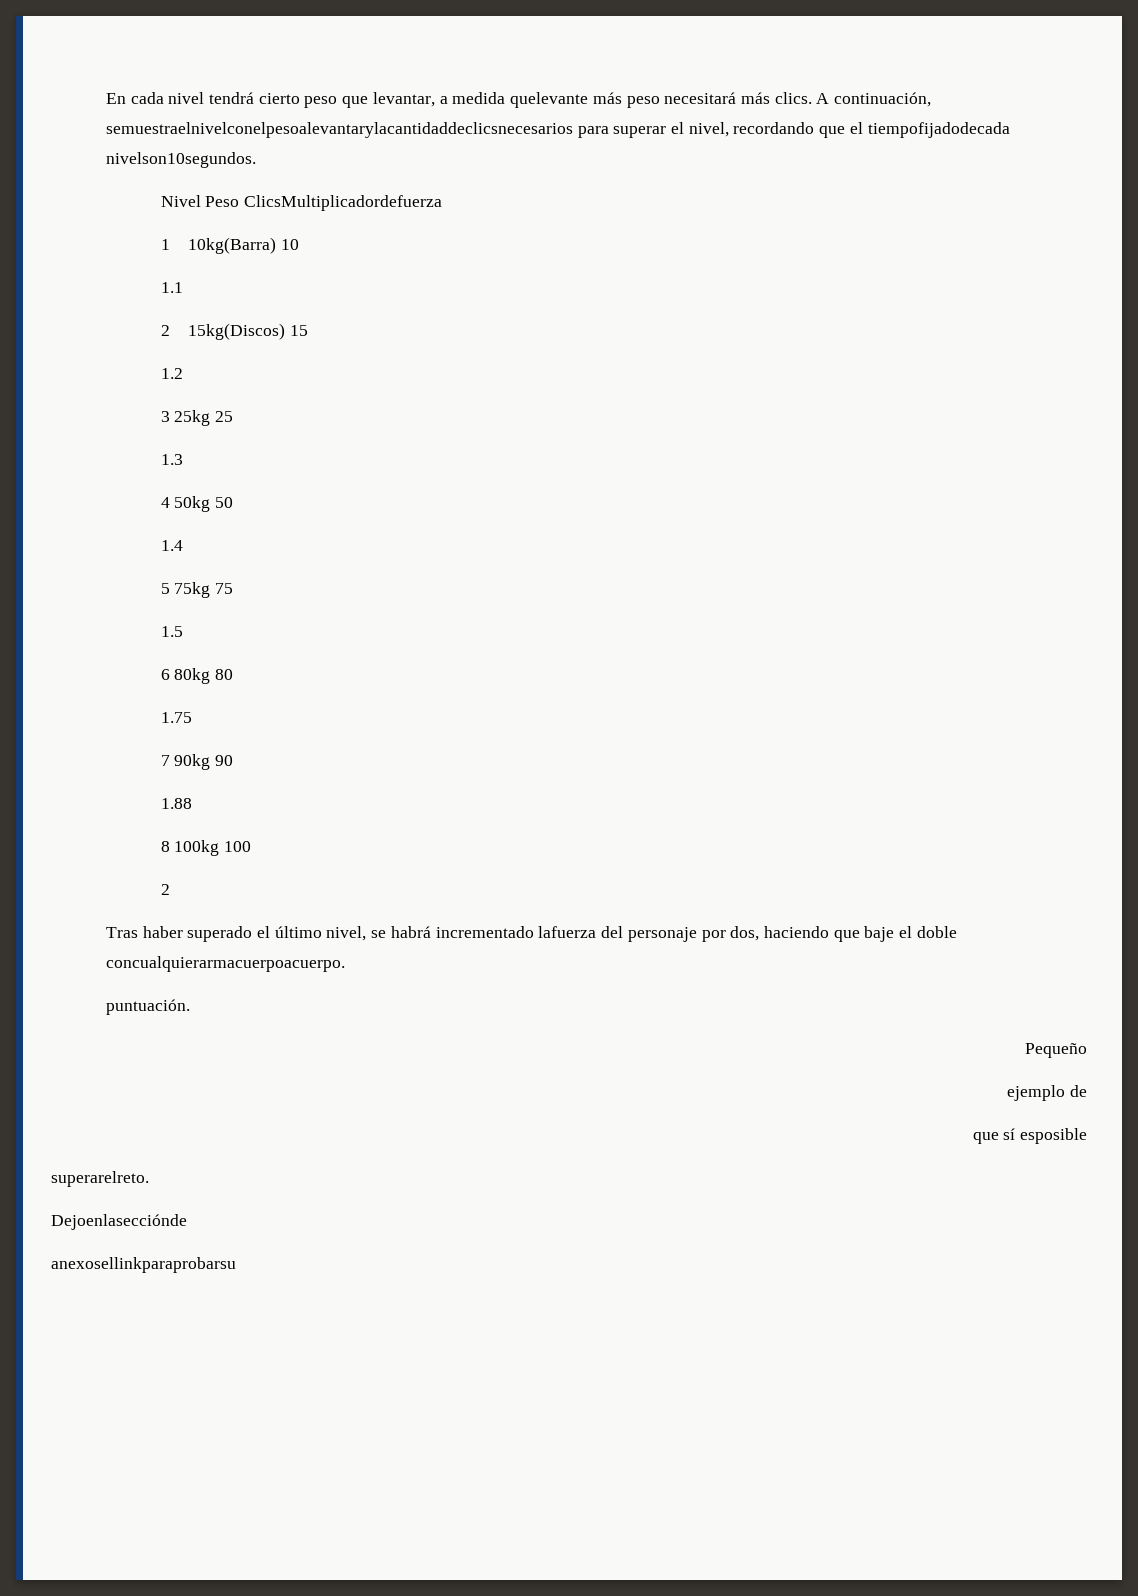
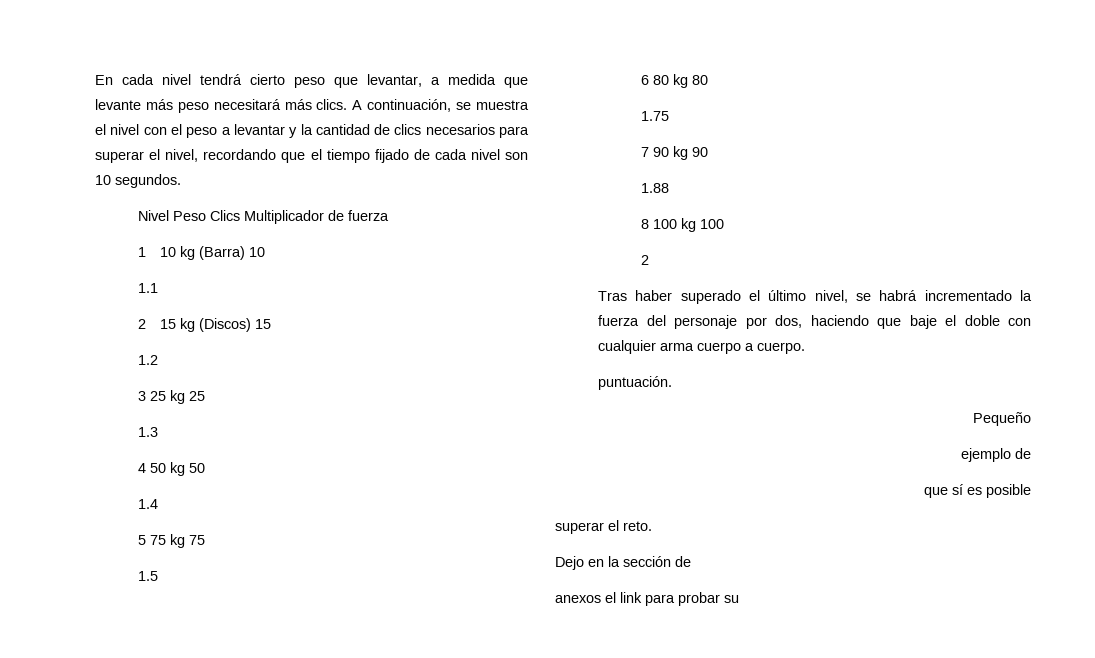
[510,92,589,108] quelevante -> [503,77,528,88] [95,99,142,110] que levante
[105,122,573,138] semuestraelnivelconelpesoalevantarylacantidaddeclicsnecesarios -> [456,100,529,110] [95,124,495,138] se muestra el nivel con el peso a levantar y la cantidad de clics necesarios
[867,122,1010,138] [105,152,256,168] [160,195,443,211] [160,237,276,254] tiempofijadodecada nivelson10segundos. // Nivel Peso ClicsMultiplicadordefuerza // 1 10kg(Barra) -> [326,149,528,163] [95,174,182,188] [138,210,390,224] [138,246,245,260] tiempo fijado de cada nivel son 10 segundos. // Nivel Peso Clics Multiplicador de fuerza // 1 10 kg (Barra)
[187,323,285,340] 15kg(Discos) -> [159,318,251,332] 15 kg (Discos)
[174,410,211,426] 25kg -> [150,390,186,404] 25 kg
[174,496,211,512] 50kg -> [150,462,186,476] 50 kg
[174,582,211,598] 75kg -> [150,534,186,548] 75 kg
[174,668,211,684] 80kg -> [653,74,689,88] 80 kg
[174,754,211,770] 90kg -> [653,146,689,160] 90 kg
[174,840,220,856] 100kg -> [653,218,697,232] 100 kg
[538,926,597,938] lafuerza -> [1020,290,1032,301] [598,315,640,326] la fuerza
[105,956,345,972] concualquierarmacuerpoacuerpo. -> [1007,318,1031,326] [598,340,806,354] con cualquier arma cuerpo a cuerpo.
[1020,1128,1087,1144] [51,1171,149,1187] [51,1214,187,1230] [51,1257,236,1273] esposible // superarelreto. // Dejoenlasecciónde // anexosellinkparaprobarsu -> [967,484,1031,498] [555,520,652,534] [555,556,691,570] [555,592,739,606] es posible // superar el reto. // Dejo en la sección de // anexos el link para probar su

